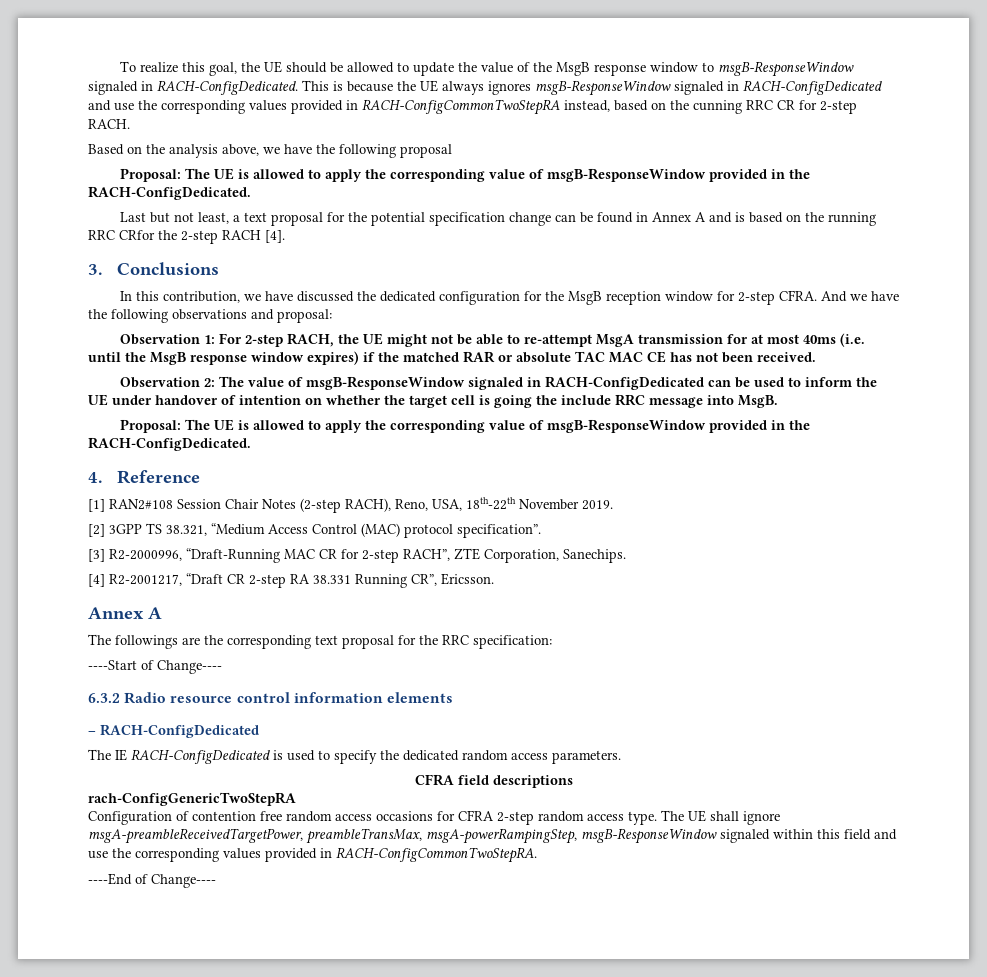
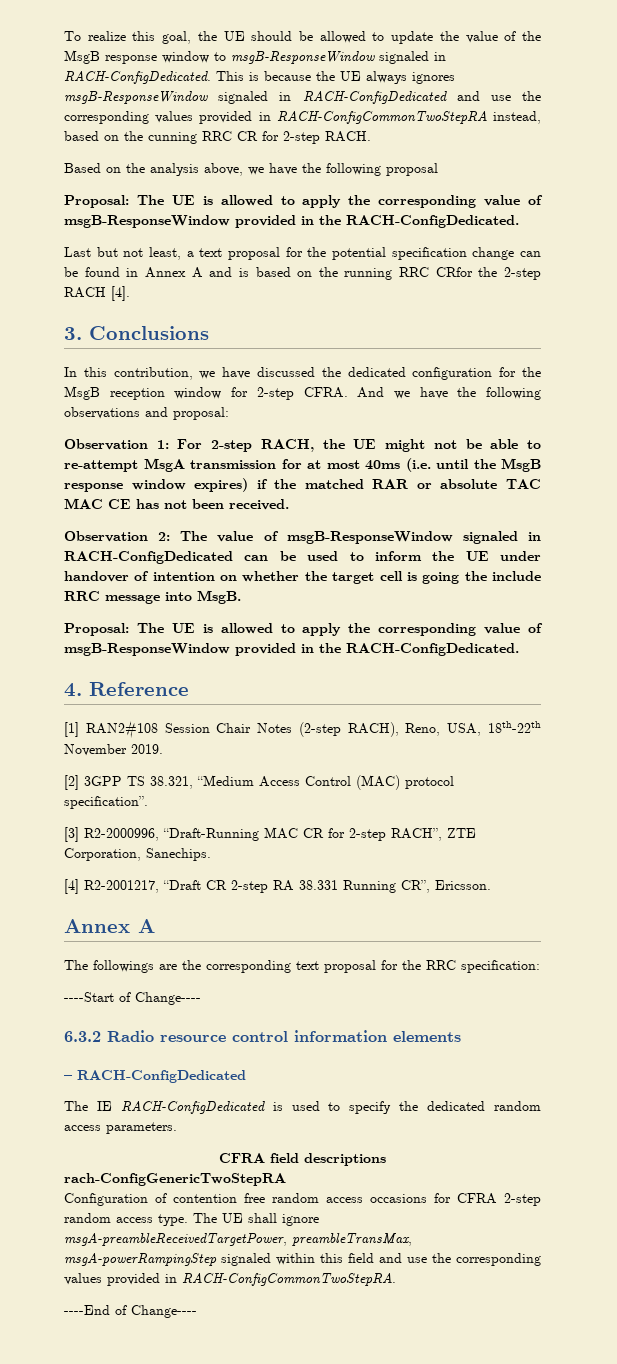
[426,828,717,844] msgA-powerRampingStep, msgB-ResponseWindow -> [64,1253,217,1266] msgA-powerRampingStep

